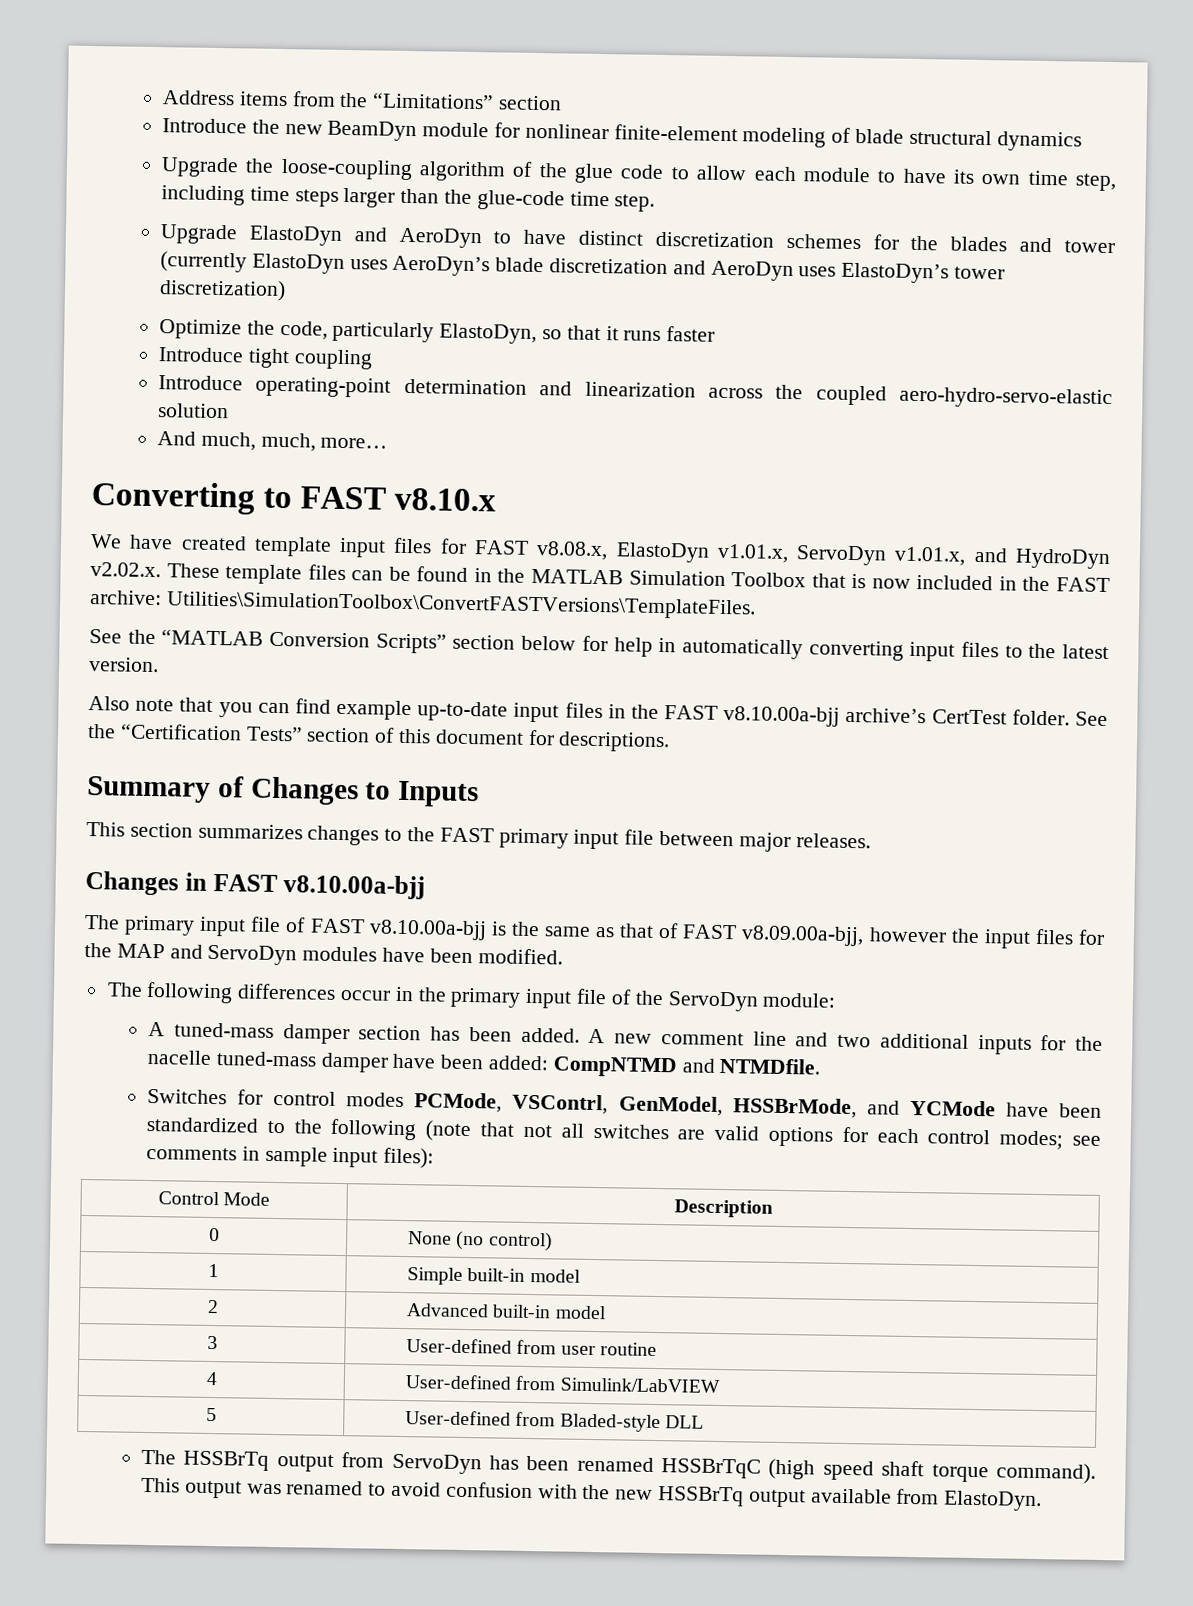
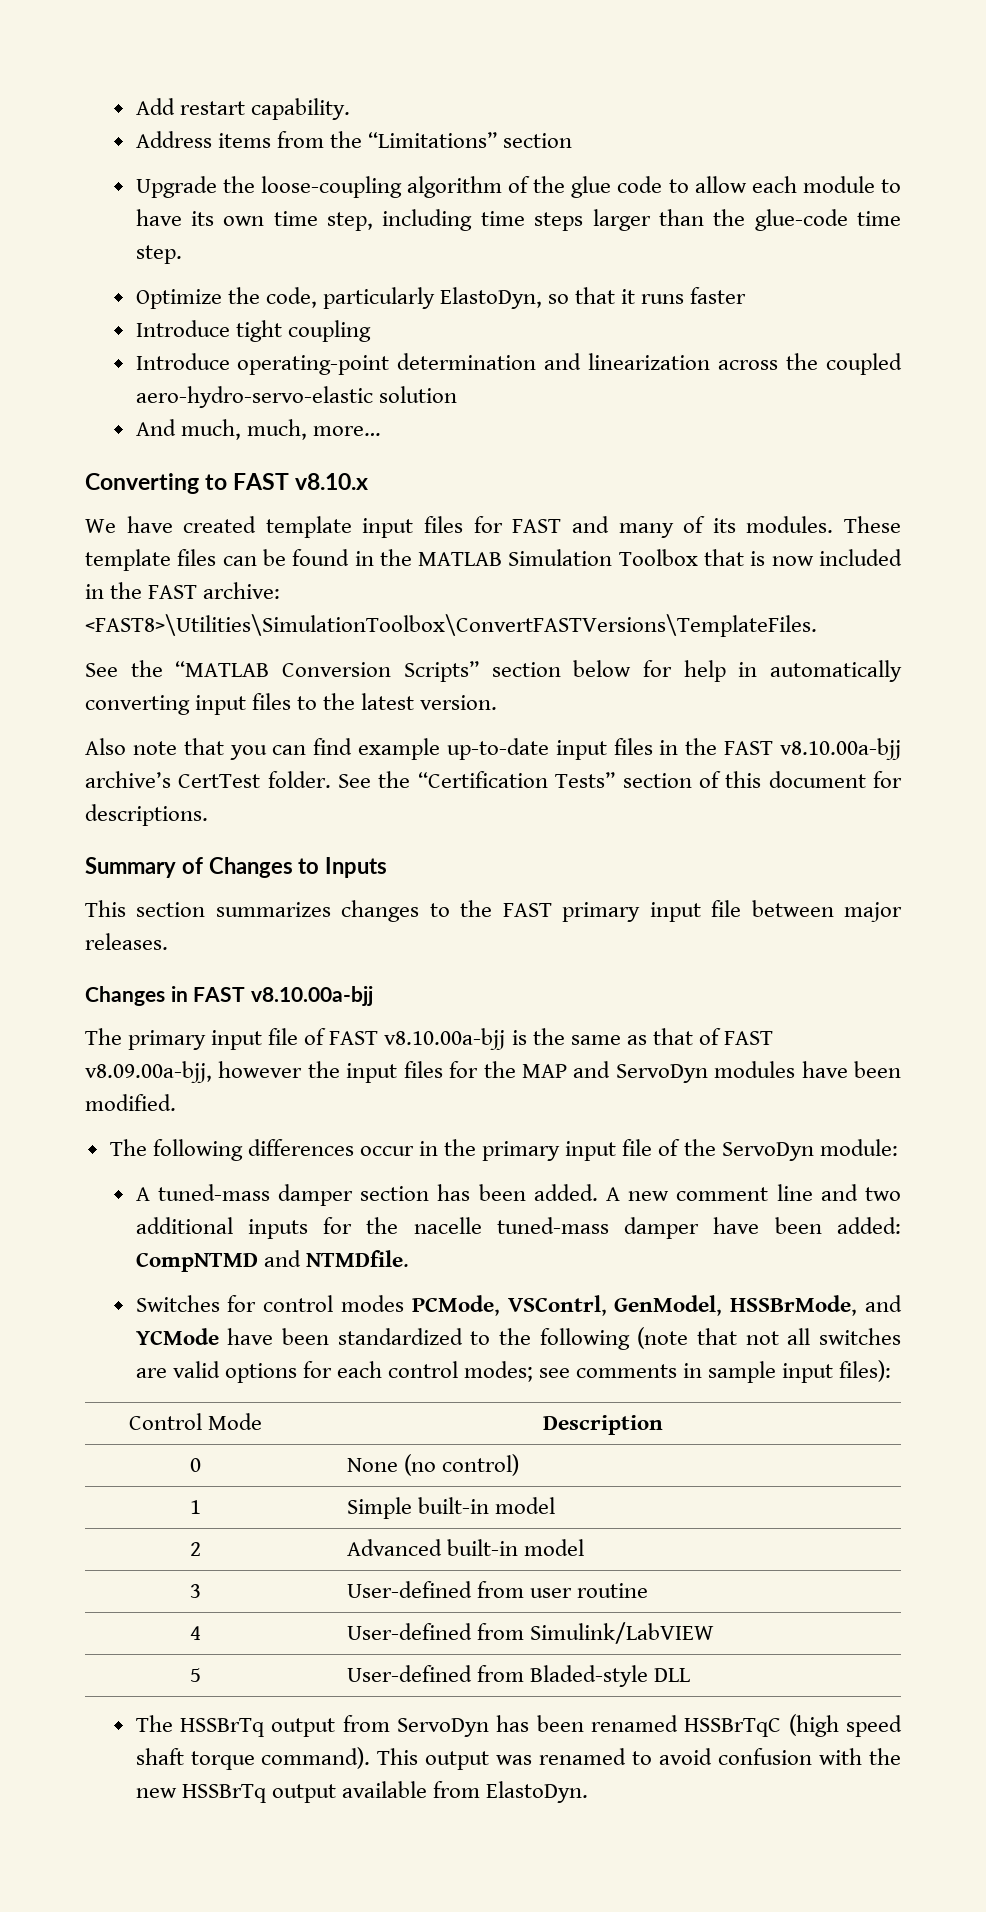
(162, 98) none -> [135,98,350,120] Add restart capability. //
[162,118,1082,152] // Introduce the new BeamDyn module for nonlinear finite-element modeling of blade structural dynamics -> (572, 140) none
[160,224,1115,254] [160,251,1006,284] [159,279,287,302] // Upgrade ElastoDyn and AeroDyn to have distinct discretization schemes for the blades and tower (currently ElastoDyn uses AeroDyn’s blade discretization and AeroDyn uses ElastoDyn’s tower discretization) -> (182, 254) none
[536,541,1112,570] [90,562,161,578] v8.08.x, ElastoDyn v1.01.x, ServoDyn v1.01.x, and HydroDyn v2.02.x. -> [571,516,834,538] and many of its modules.
[165,591,756,620] Utilities\SimulationToolbox\ConvertFASTVersions\TemplateFiles. -> [85,614,817,637] <FAST8>\Utilities\SimulationToolbox\ConvertFASTVersions\TemplateFiles.

